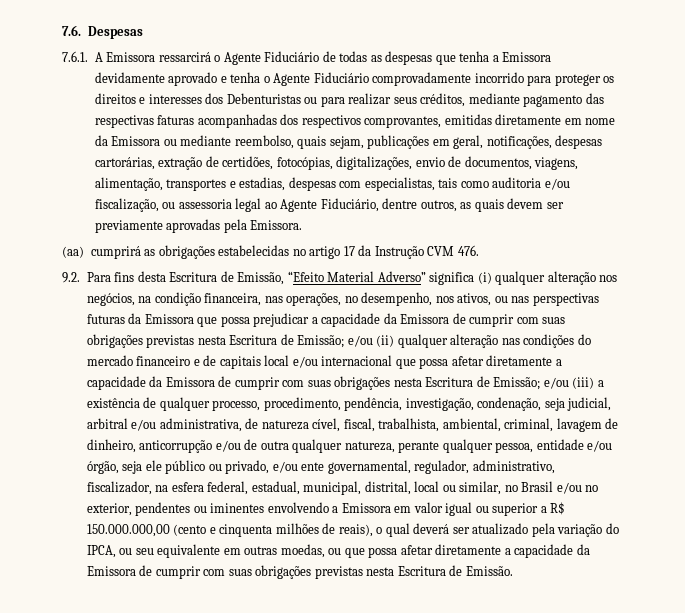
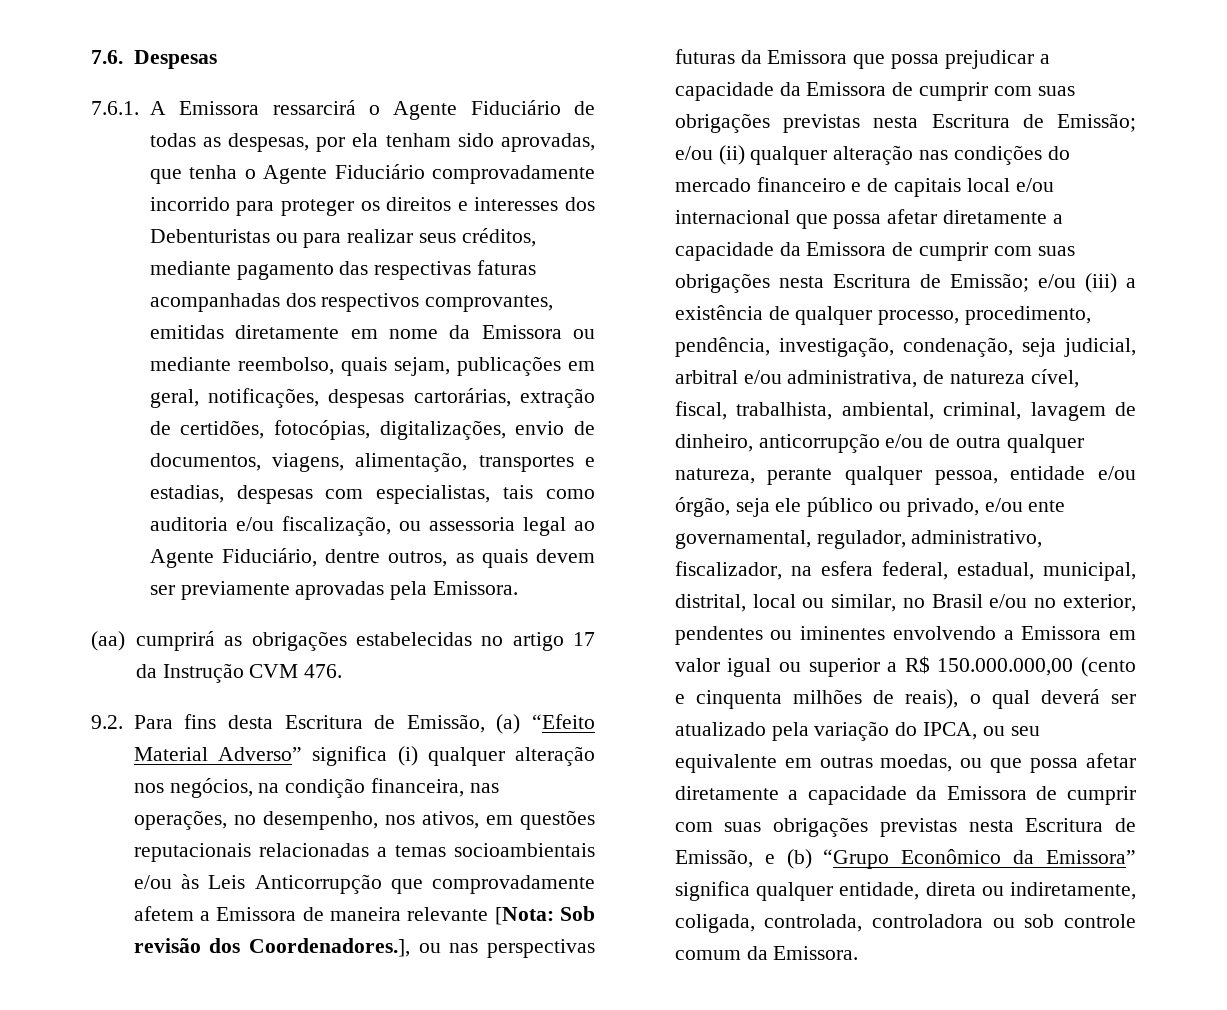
[385,51,552,65] [94,72,227,86] despesas que tenha a Emissora devidamente aprovado e -> [228,133,596,152] [149,169,182,184] despesas, por ela tenham sido aprovadas, que
(285, 278) none -> [496,714,521,734] (a)
(492, 299) none -> [485,810,595,830] [133,843,595,862] [133,874,595,894] [133,906,595,925] [133,938,411,957] em questões reputacionais relacionadas a temas socioambientais e/ou às Leis Anticorrupção que comprovadamente afetem a Emissora de maneira relevante [Nota: Sob revisão dos Coordenadores.],
[465,566,513,576] Emissão. -> [674,849,1136,869] [674,881,1136,901] [674,914,1136,933] [674,946,859,960] Emissão, e (b) “Grupo Econômico da Emissora” significa qualquer entidade, direta ou indiretamente, coligada, controlada, controladora ou sob controle comum da Emissora.

